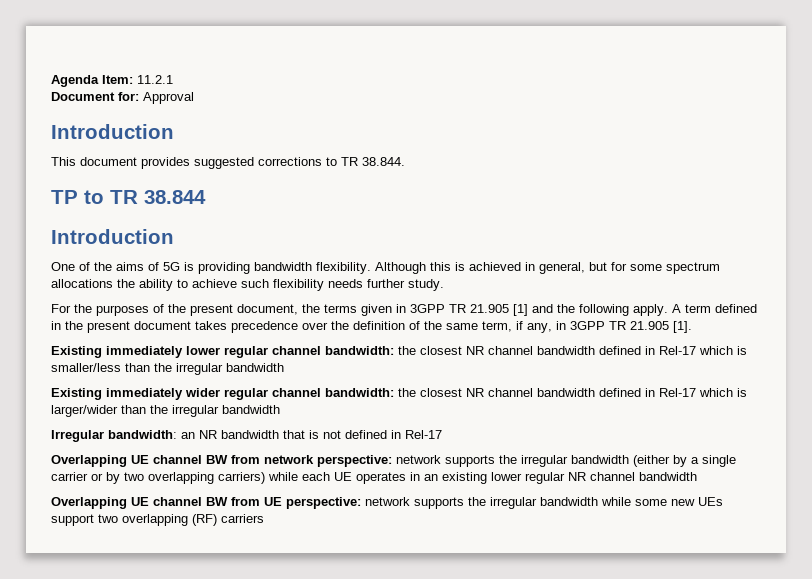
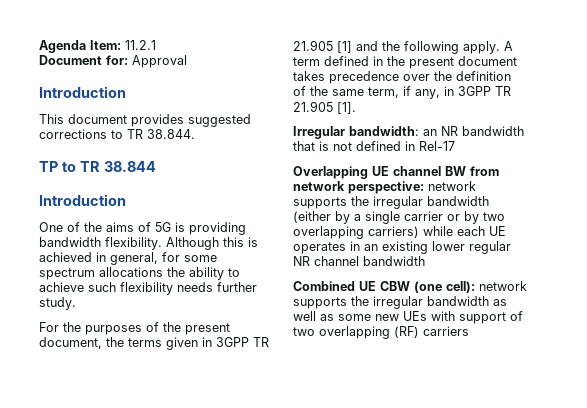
[589,262,607,271] but -> (158, 258) none
[51,346,747,358] [51,363,284,375] [51,388,747,400] [51,405,280,417] // Existing immediately lower regular channel bandwidth: the closest NR channel bandwidth defined in Rel-17 which is smaller/less than the irregular bandwidth // Existing immediately wider regular channel bandwidth: the closest NR channel bandwidth defined in Rel-17 which is larger/wider than the irregular bandwidth -> (356, 108) none
[51,497,723,509] [51,514,94,526] Overlapping UE channel BW from UE perspective: network supports the irregular bandwidth while some new UEs support -> [293,281,527,293] [293,296,507,309] [293,311,523,324] Combined UE CBW (one cell): network supports the irregular bandwidth as well as some new UEs with support of

